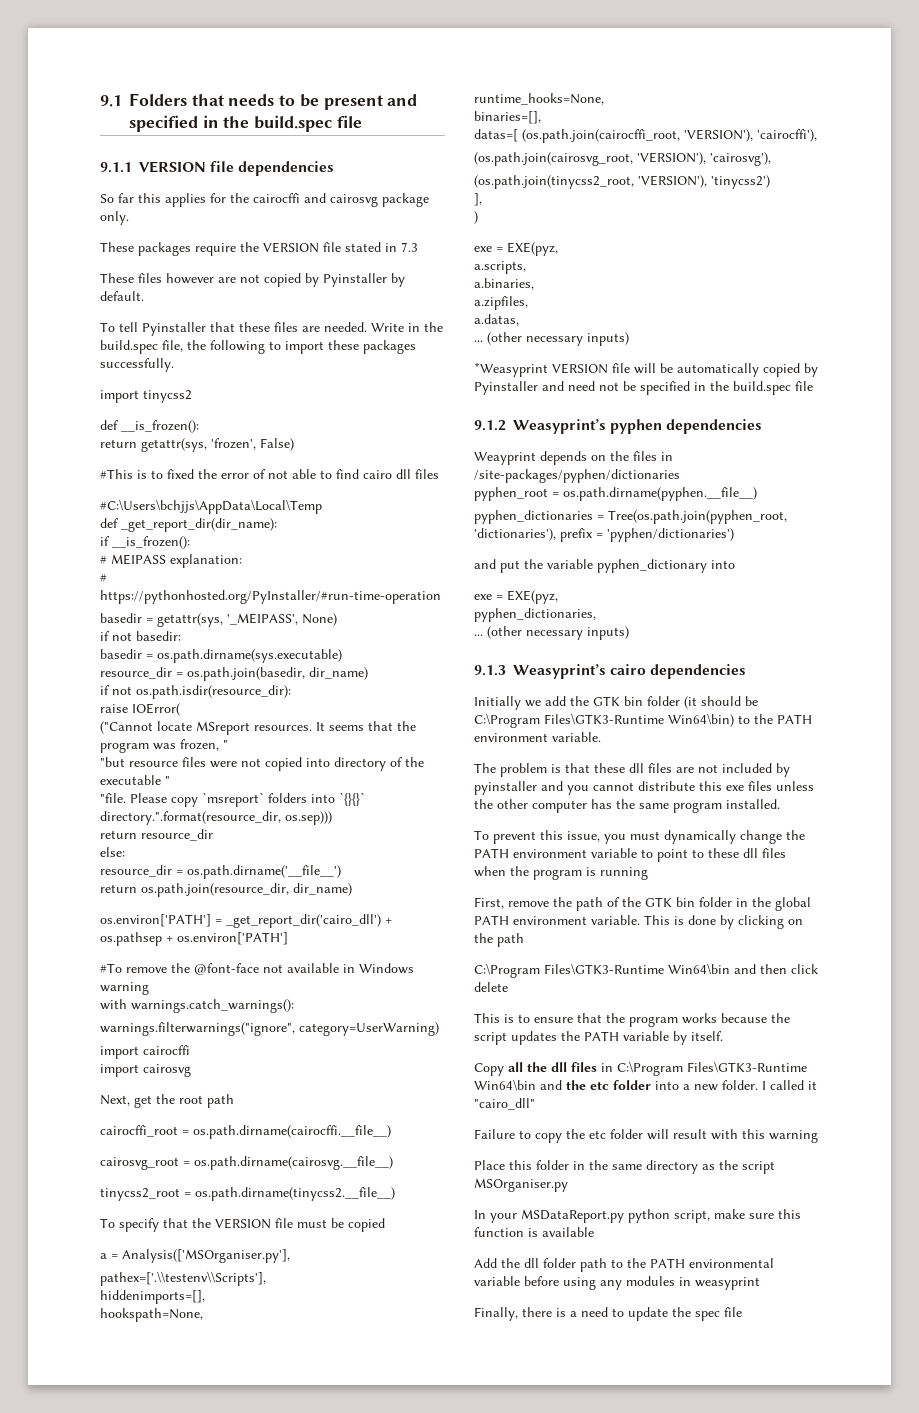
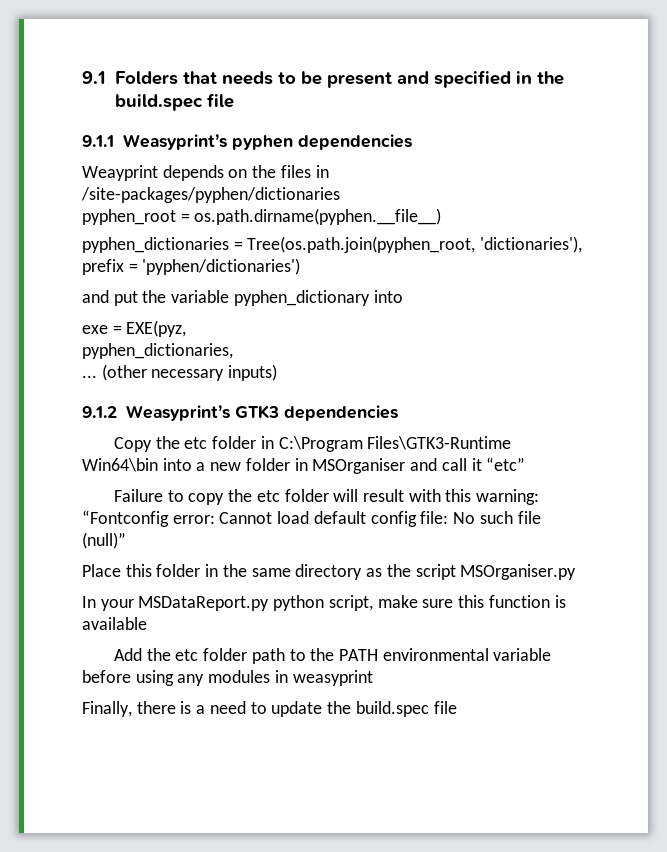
[139,161,335,176] [100,193,429,207] [100,211,129,225] [100,242,418,256] [100,273,405,287] [100,291,144,301] [100,322,443,336] [100,340,416,354] [100,358,174,372] [100,390,192,403] [100,420,199,433] [100,438,294,452] [100,469,439,479] [100,499,322,514] [100,518,277,532] [100,536,190,549] [100,554,242,568] [100,573,107,582] [100,590,441,604] [100,613,337,627] [100,631,181,641] [100,649,342,663] [100,667,368,681] [100,685,291,699] [100,703,180,716] [100,721,416,735] [100,739,228,753] [100,757,424,771] [100,775,170,785] [100,792,365,807] [100,811,332,825] [100,829,213,841] [100,847,125,857] [100,865,341,879] [100,883,352,897] [100,914,392,928] [100,932,288,946] [100,963,414,975] [100,982,149,995] [100,999,294,1013] [100,1022,439,1036] [100,1045,190,1059] [100,1064,191,1077] [100,1094,234,1108] [100,1125,391,1139] [100,1156,393,1170] [100,1187,395,1201] [100,1218,385,1232] [100,1249,290,1263] [100,1271,266,1286] [100,1290,205,1304] [100,1308,203,1322] [474,93,604,105] [474,111,541,124] [474,129,817,143] [474,152,771,166] [474,175,770,189] [474,193,482,206] [474,211,478,224] [474,242,558,256] [474,261,526,274] [474,278,534,290] [474,296,528,310] [474,314,519,326] [474,332,629,346] [474,362,818,377] [474,381,813,395] [474,420,506,431] VERSION file dependencies // So far this applies for the cairocffi and cairosvg package only. // These packages require the VERSION file stated in 7.3 // These files however are not copied by Pyinstaller by default. // To tell Pyinstaller that these files are needed. Write in the build.spec file, the following to import these packages successfully. // import tinycss2 // def __is_frozen(): // return getattr(sys, 'frozen', False) // #This is to fixed the error of not able to find cairo dll files // #C:\Users\bchjjs\AppData\Local\Temp // def _get_report_dir(dir_name): // if __is_frozen(): // # MEIPASS explanation: // # https://pythonhosted.org/PyInstaller/#run-time-operation // basedir = getattr(sys, '_MEIPASS', None) // if not basedir: // basedir = os.path.dirname(sys.executable) // resource_dir = os.path.join(basedir, dir_name) // if not os.path.isdir(resource_dir): // raise IOError( // ("Cannot locate MSreport resources. It seems that the program was frozen, " // "but resource files were not copied into directory of the executable " // "file. Please copy `msreport` folders into `{}{}` directory.".format(resource_dir, os.sep))) // return resource_dir // else: // resource_dir = os.path.dirname('__file__') // return os.path.join(resource_dir, dir_name) // os.environ['PATH'] = _get_report_dir('cairo_dll') + os.pathsep + os.environ['PATH'] // #To remove the @font-face not available in Windows warning // with warnings.catch_warnings(): // warnings.filterwarnings("ignore", category=UserWarning) // import cairocffi // import cairosvg // Next, get the root path // cairocffi_root = os.path.dirname(cairocffi.__file__) // cairosvg_root = os.path.dirname(cairosvg.__file__) // tinycss2_root = os.path.dirname(tinycss2.__file__) // To specify that the VERSION file must be copied // a = Analysis(['MSOrganiser.py'], // pathex=['.\\testenv\\Scripts'], // hiddenimports=[], // hookspath=None, // runtime_hooks=None, // binaries=[], // datas=[ (os.path.join(cairocffi_root, 'VERSION'), 'cairocffi'), // (os.path.join(cairosvg_root, 'VERSION'), 'cairosvg'), // (os.path.join(tinycss2_root, 'VERSION'), 'tinycss2') // ], // ) // exe = EXE(pyz, // a.scripts, // a.binaries, // a.zipfiles, // a.datas, // ... (other necessary inputs) // *Weasyprint VERSION file will be automatically copied by Pyinstaller and need not be specified in the build.spec file // 9.1.2 -> (114, 141) none
[474,663,747,679] [474,696,758,710] [474,713,812,728] [474,732,601,742] [474,763,790,777] [474,781,814,795] [474,799,780,813] [474,830,805,844] [474,848,786,862] [474,866,648,880] [474,897,811,911] [474,915,803,929] [474,933,524,947] [474,963,818,978] [474,982,508,992] [474,1013,790,1027] [474,1031,723,1045] [474,1061,807,1076] [474,1079,817,1091] [474,1098,535,1110] 9.1.3 Weasyprint’s cairo dependencies // Initially we add the GTK bin folder (it should be C:\Program Files\GTK3-Runtime Win64\bin) to the PATH environment variable. // The problem is that these dll files are not included by pyinstaller and you cannot distribute this exe files unless the other computer has the same program installed. // To prevent this issue, you must dynamically change the PATH environment variable to point to these dll files when the program is running // First, remove the path of the GTK bin folder in the global PATH environment variable. This is done by clicking on the path // C:\Program Files\GTK3-Runtime Win64\bin and then click delete // This is to ensure that the program works because the script updates the PATH variable by itself. // Copy all the dll files in C:\Program Files\GTK3-Runtime Win64\bin and the etc folder into a new folder. I called it "cairo_dll" -> [82,405,398,421] [113,436,512,452] [82,457,526,474] 9.1.2 Weasyprint’s GTK3 dependencies // Copy the etc folder in C:\Program Files\GTK3-Runtime Win64\bin into a new folder in MSOrganiser and call it “etc”
[769,1130,818,1143] warning -> [476,489,540,505] [82,510,541,527] [82,532,126,549] warning: “Fontconfig error: Cannot load default config file: No such file (null)”
[524,1258,539,1268] dll -> [175,649,199,661] etc
[695,1311,720,1321] spec -> [355,701,429,717] build.spec

